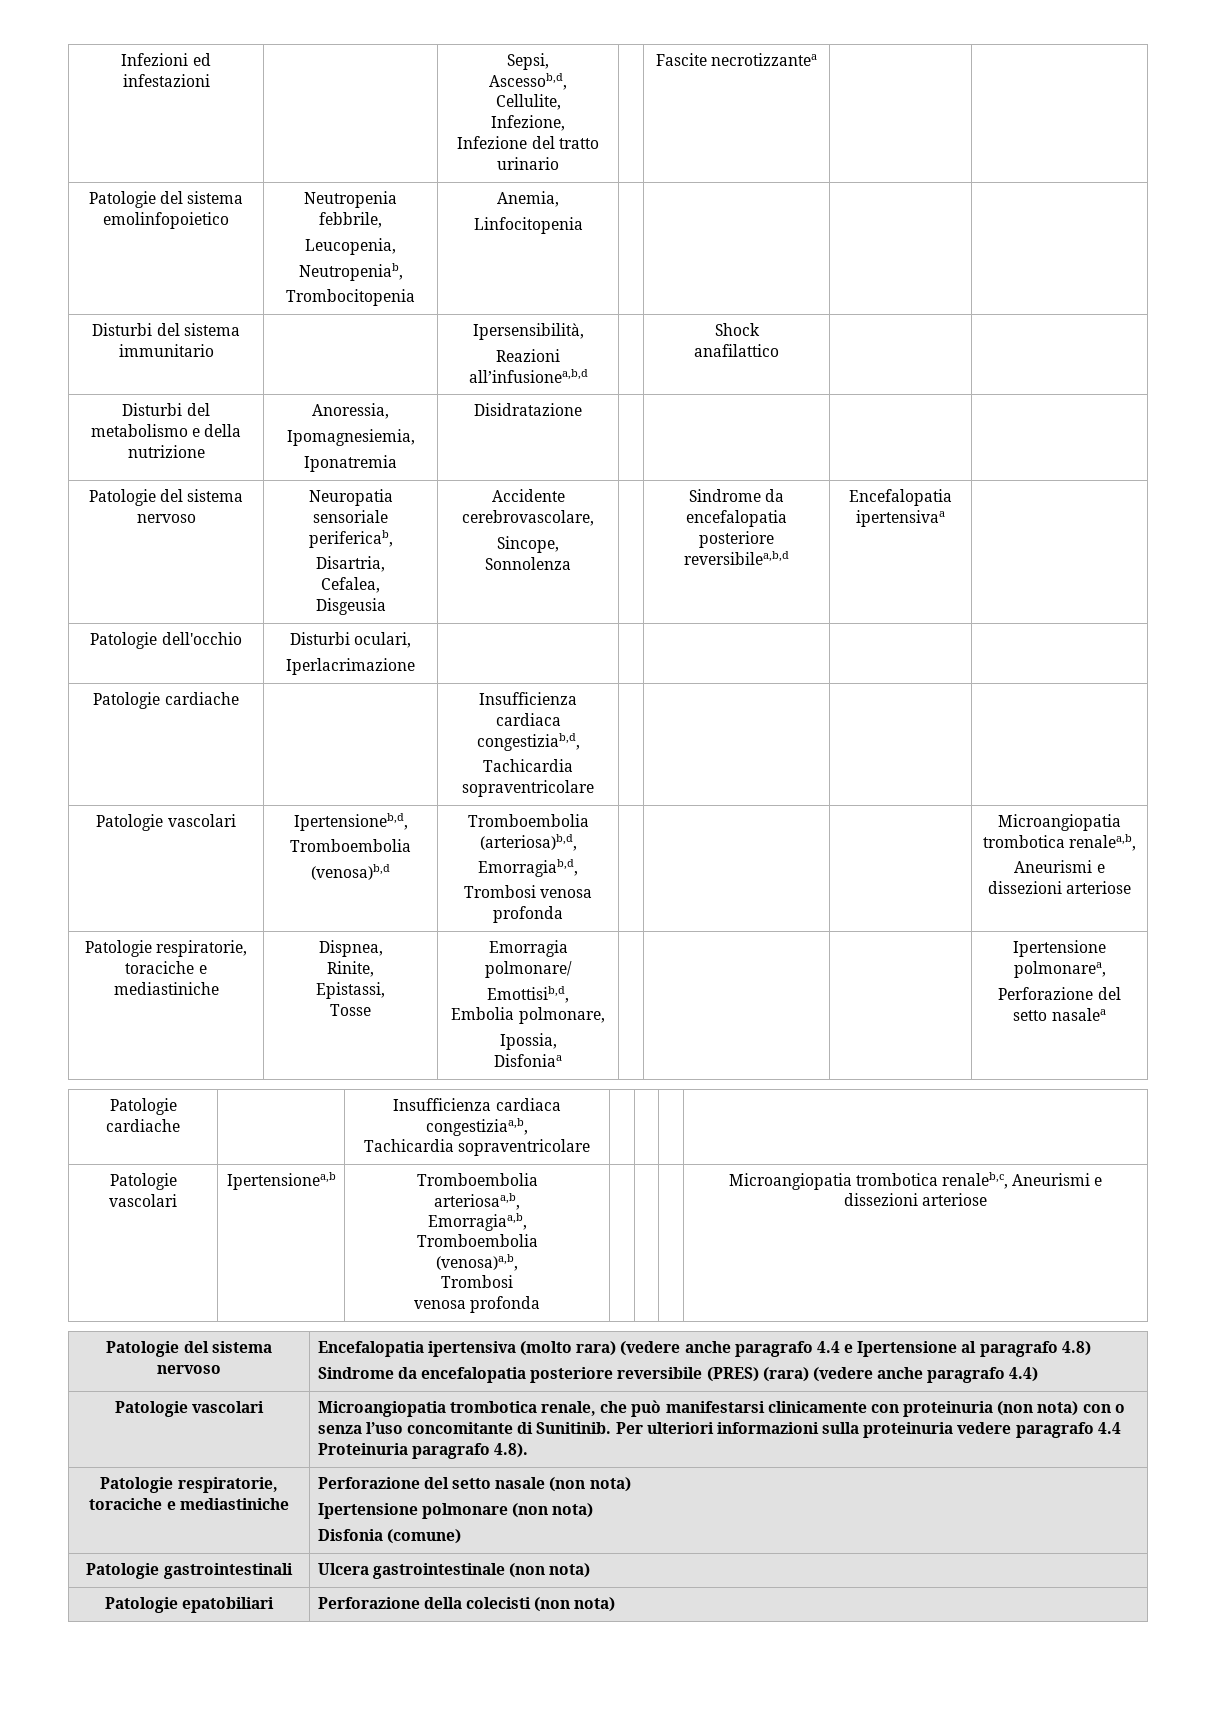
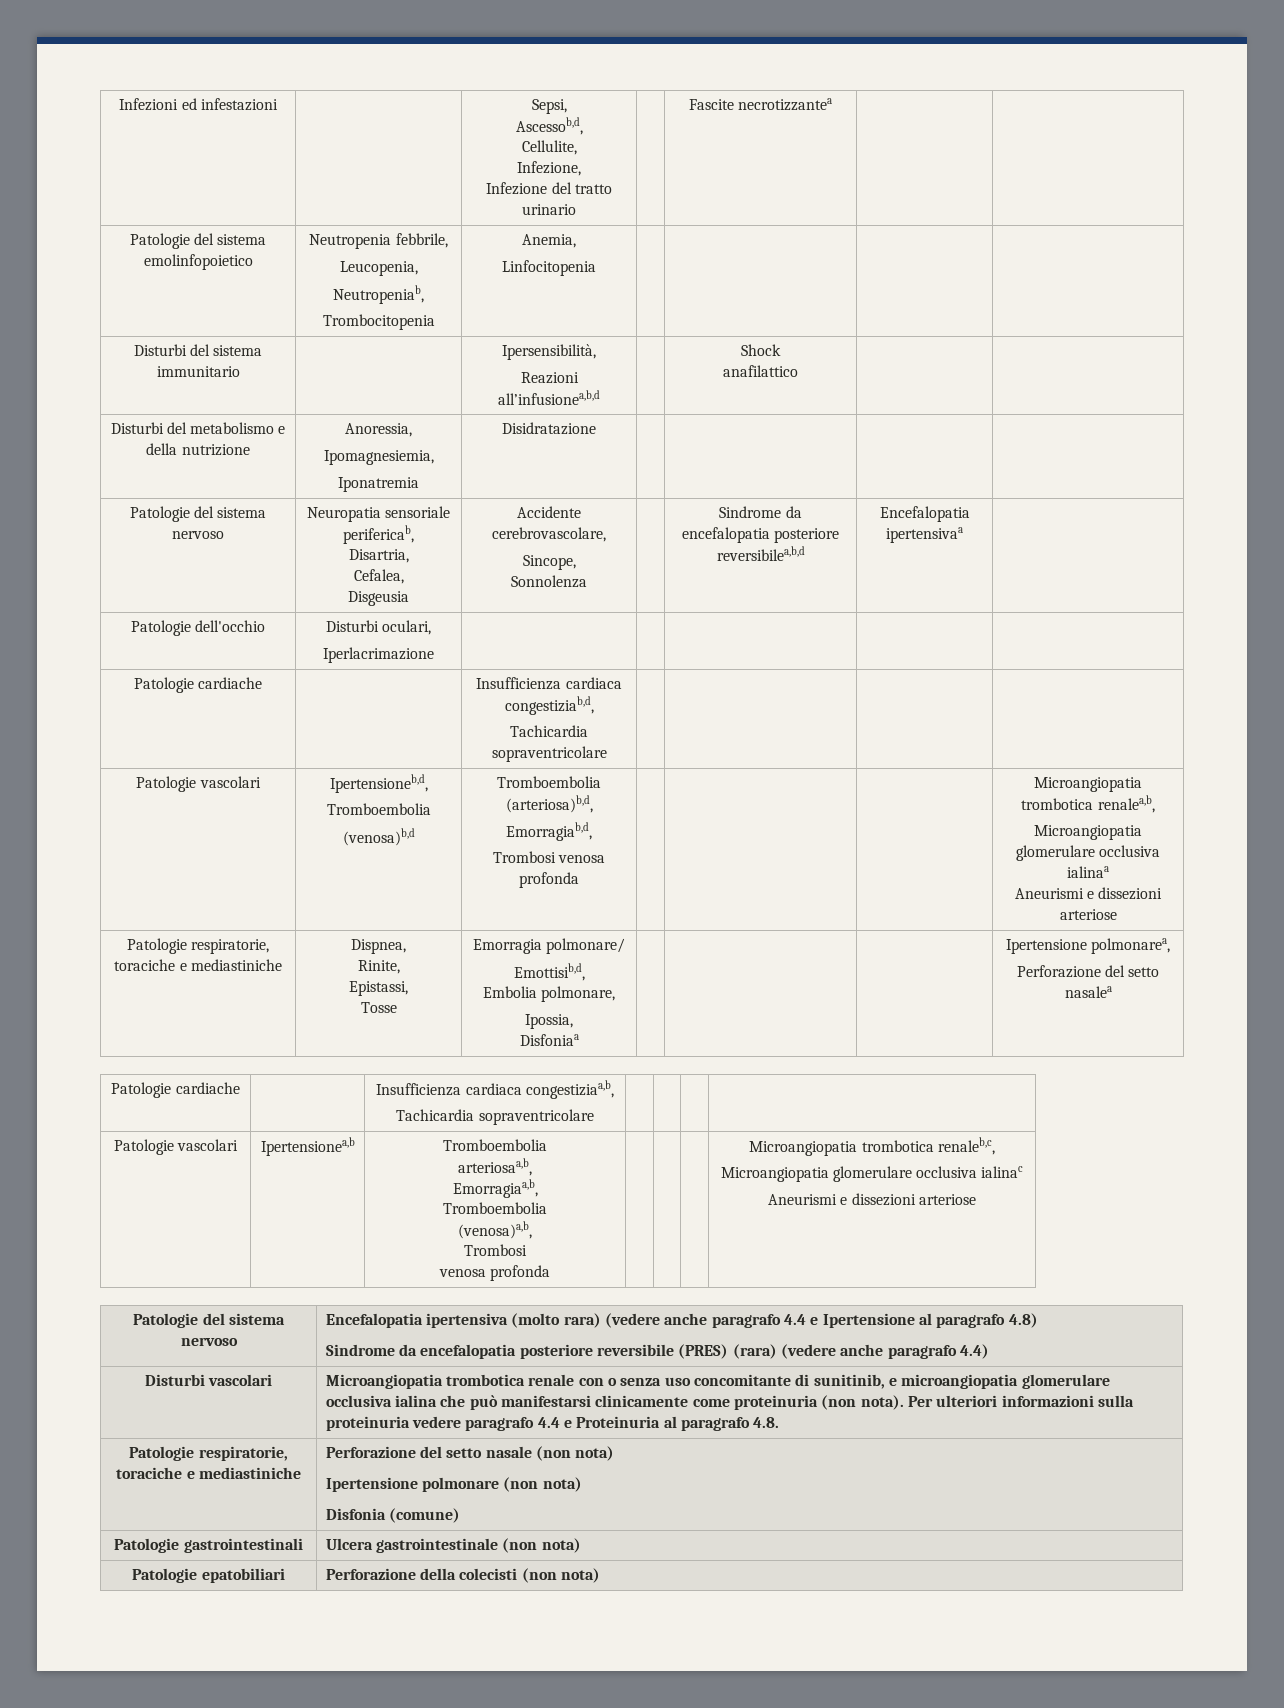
(1137, 842) none -> [1034,825,1142,840] [1015,845,1161,861] [1067,866,1109,878] // Microangiopatia glomerulare occlusiva ialinaa
(1009, 1180) none -> [720,1166,1024,1182] // Microangiopatia glomerulare occlusiva ialinac //
[114,1401,188,1417] Patologie -> [144,1374,205,1386] Disturbi
[540,1401,596,1416] renale, -> [528,1374,1110,1389] [325,1395,438,1407] renale con o senza uso concomitante di sunitinib, e microangiopatia glomerulare occlusiva ialina
[870,1404,899,1413] con -> [692,1399,730,1407] come
[1037,1401,1125,1416] [317,1422,612,1434] nota) con o senza l’uso concomitante di Sunitinib. -> [860,1395,904,1410] nota).
[317,1443,528,1459] Proteinuria paragrafo 4.8). -> [564,1416,780,1431] e Proteinuria al paragrafo 4.8.

